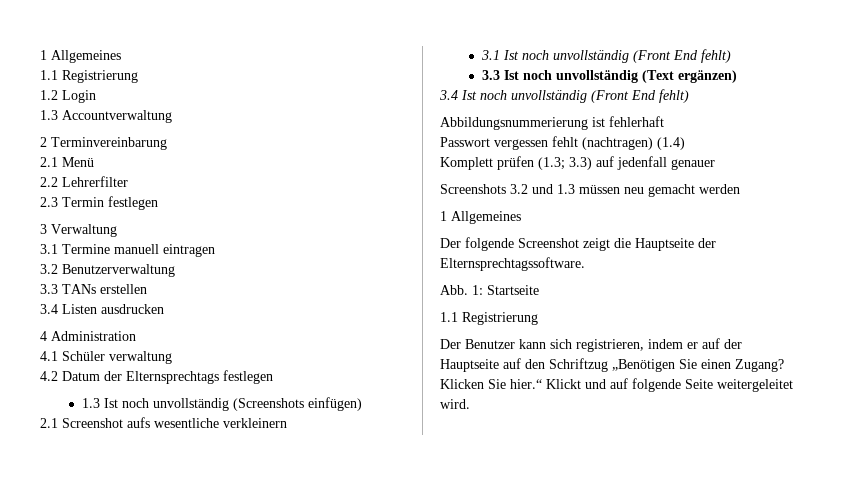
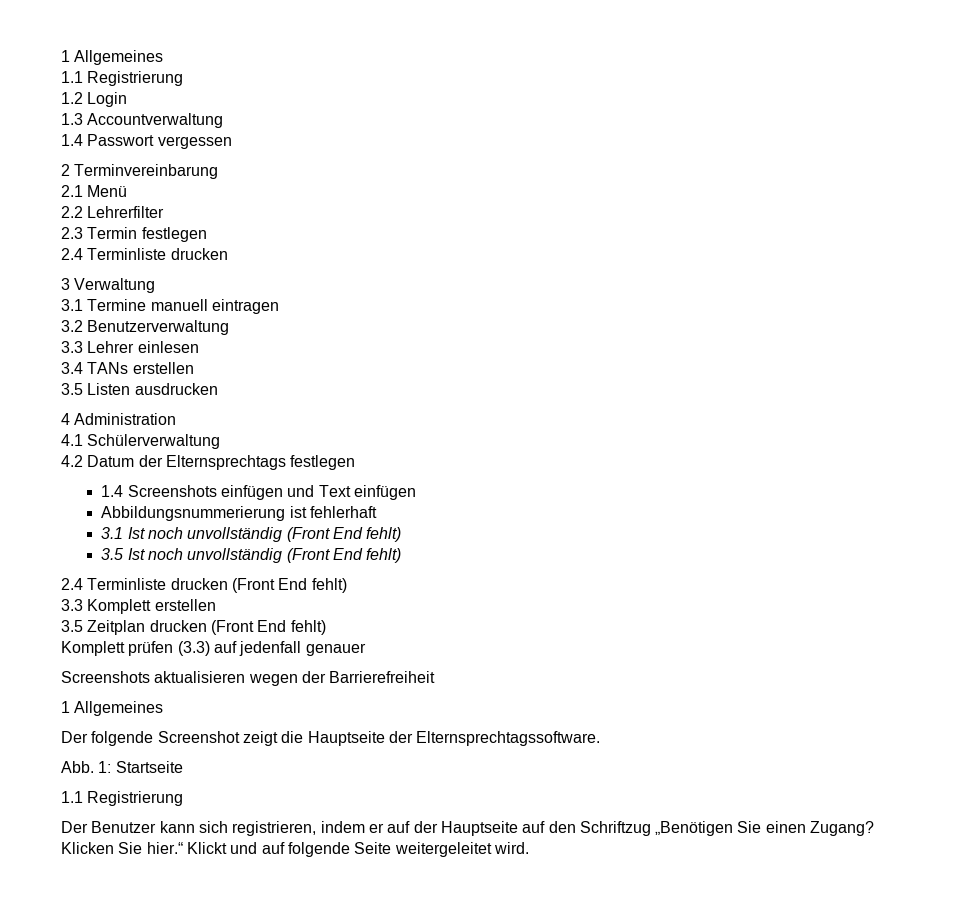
(172, 116) none -> [61,134,232,149] // 1.4 Passwort vergessen
(158, 203) none -> [61,248,228,260] // 2.4 Terminliste drucken
(58, 289) none -> [87,341,199,353] [61,362,83,374] Lehrer einlesen // 3.4
[40,304,58,314] 3.4 -> [61,383,83,395] 3.5
[62,351,172,364] Schüler verwaltung -> [87,434,221,449] Schülerverwaltung
[81,397,362,411] [40,417,287,428] 1.3 Ist noch unvollständig (Screenshots einfügen) // 2.1 Screenshot aufs wesentliche verkleinern -> [101,485,416,500] [101,506,378,521] 1.4 Screenshots einfügen und Text einfügen // Abbildungsnummerierung ist fehlerhaft
[481,70,737,83] [439,89,689,103] [440,116,664,130] [440,136,685,150] 3.3 Ist noch unvollständig (Text ergänzen) // 3.4 Ist noch unvollständig (Front End fehlt) // Abbildungsnummerierung ist fehlerhaft // Passwort vergessen fehlt (nachtragen) (1.4) -> [101,548,402,563] [61,578,347,593] [61,599,216,614] [61,620,326,635] 3.5 Ist noch unvollständig (Front End fehlt) // 2.4 Terminliste drucken (Front End fehlt) // 3.3 Komplett erstellen // 3.5 Zeitplan drucken (Front End fehlt)
[538,157,592,170] (1.3; 3.3) -> [177,641,210,656] (3.3)
[510,184,740,197] 3.2 und 1.3 müssen neu gemacht werden -> [154,671,436,686] aktualisieren wegen der Barrierefreiheit

